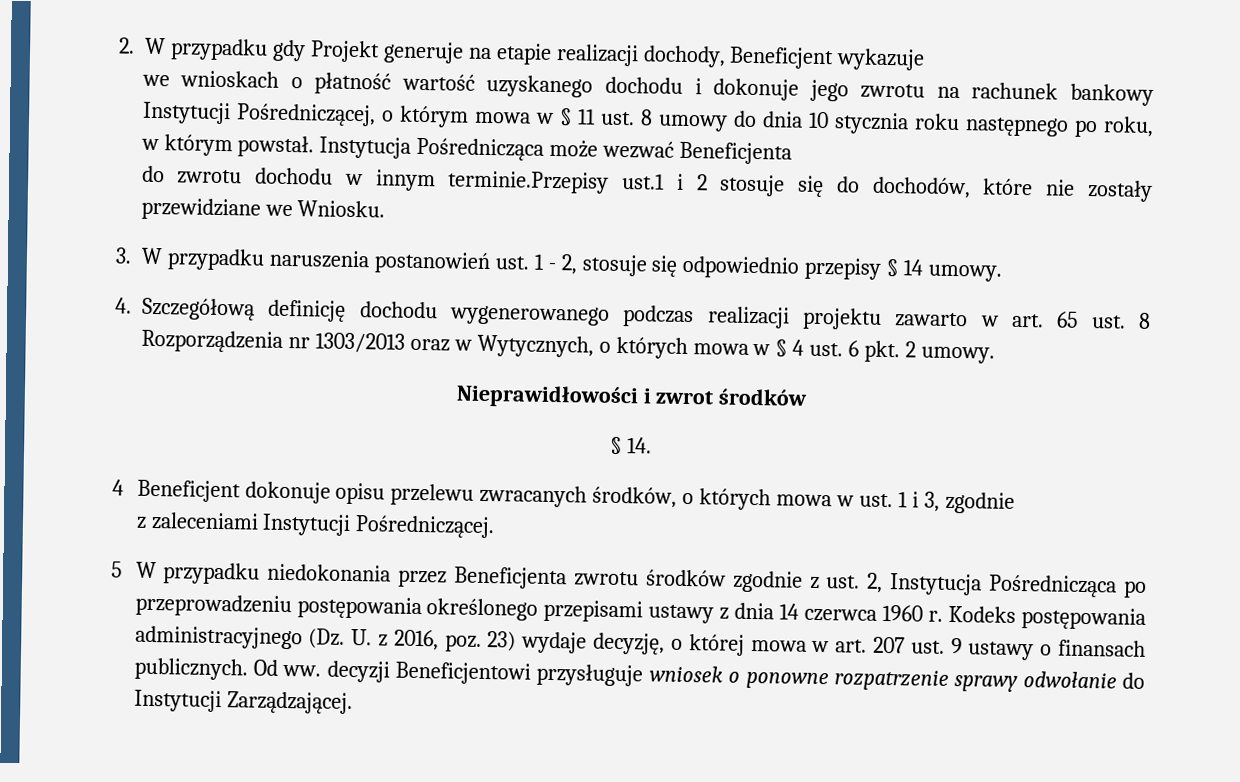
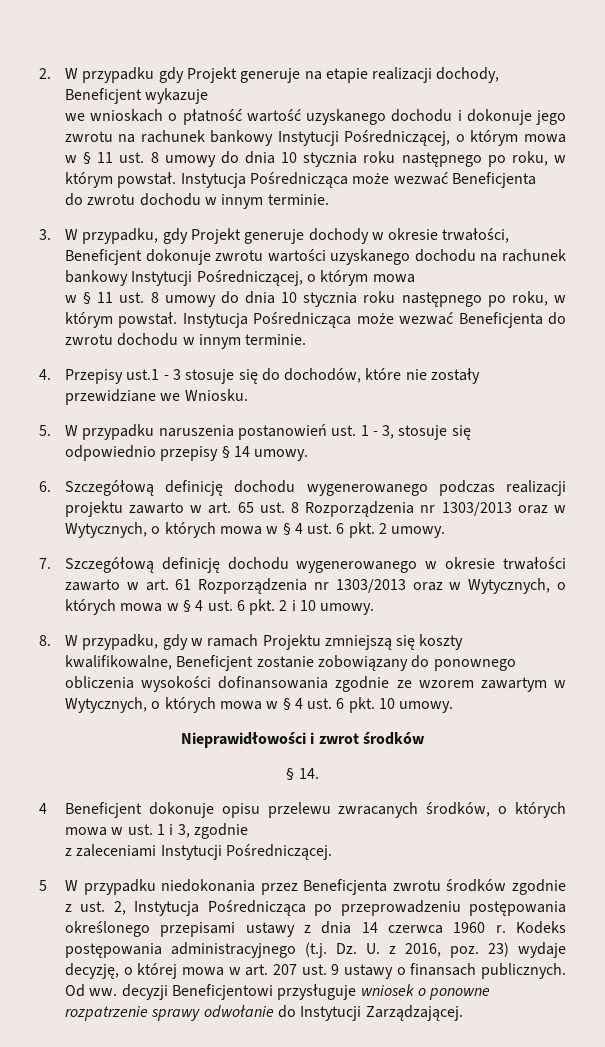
[447,170,708,194] terminie.Przepisy ust.1 i 2 -> [267,194,329,205] [39,228,510,244] [64,249,567,265] [64,270,415,286] [64,291,566,307] [64,312,566,328] [64,333,307,349] [39,369,181,384] terminie. // 3. W przypadku, gdy Projekt generuje dochody w okresie trwałości, Beneficjent dokonuje zwrotu wartości uzyskanego dochodu na rachunek bankowy Instytucji Pośredniczącej, o którym mowa // w § 11 ust. 8 umowy do dnia 10 stycznia roku następnego po roku, w którym powstał. Instytucja Pośrednicząca może wezwać Beneficjenta do zwrotu dochodu w innym terminie. // 4. Przepisy ust.1 - 3
[115,247,132,264] 3. -> [39,425,51,436] 5.
[560,254,578,275] 2, -> [382,425,395,439] 3,
[115,297,132,314] 4. -> [39,481,51,492] 6.
(996, 355) none -> [39,557,566,573] [64,578,567,594] [64,599,375,615] [39,634,464,650] [64,655,516,671] [64,676,566,692] [64,697,454,713] // 7. Szczegółową definicję dochodu wygenerowanego w okresie trwałości zawarto w art. 61 Rozporządzenia nr 1303/2013 oraz w Wytycznych, o których mowa w § 4 ust. 6 pkt. 2 i 10 umowy. // 8. W przypadku, gdy w ramach Projektu zmniejszą się koszty kwalifikowalne, Beneficjent zostanie zobowiązany do ponownego obliczenia wysokości dofinansowania zgodnie ze wzorem zawartym w Wytycznych, o których mowa w § 4 ust. 6 pkt. 10 umowy.
[308,628,346,649] (Dz. -> [304,942,357,958] (t.j. Dz.

